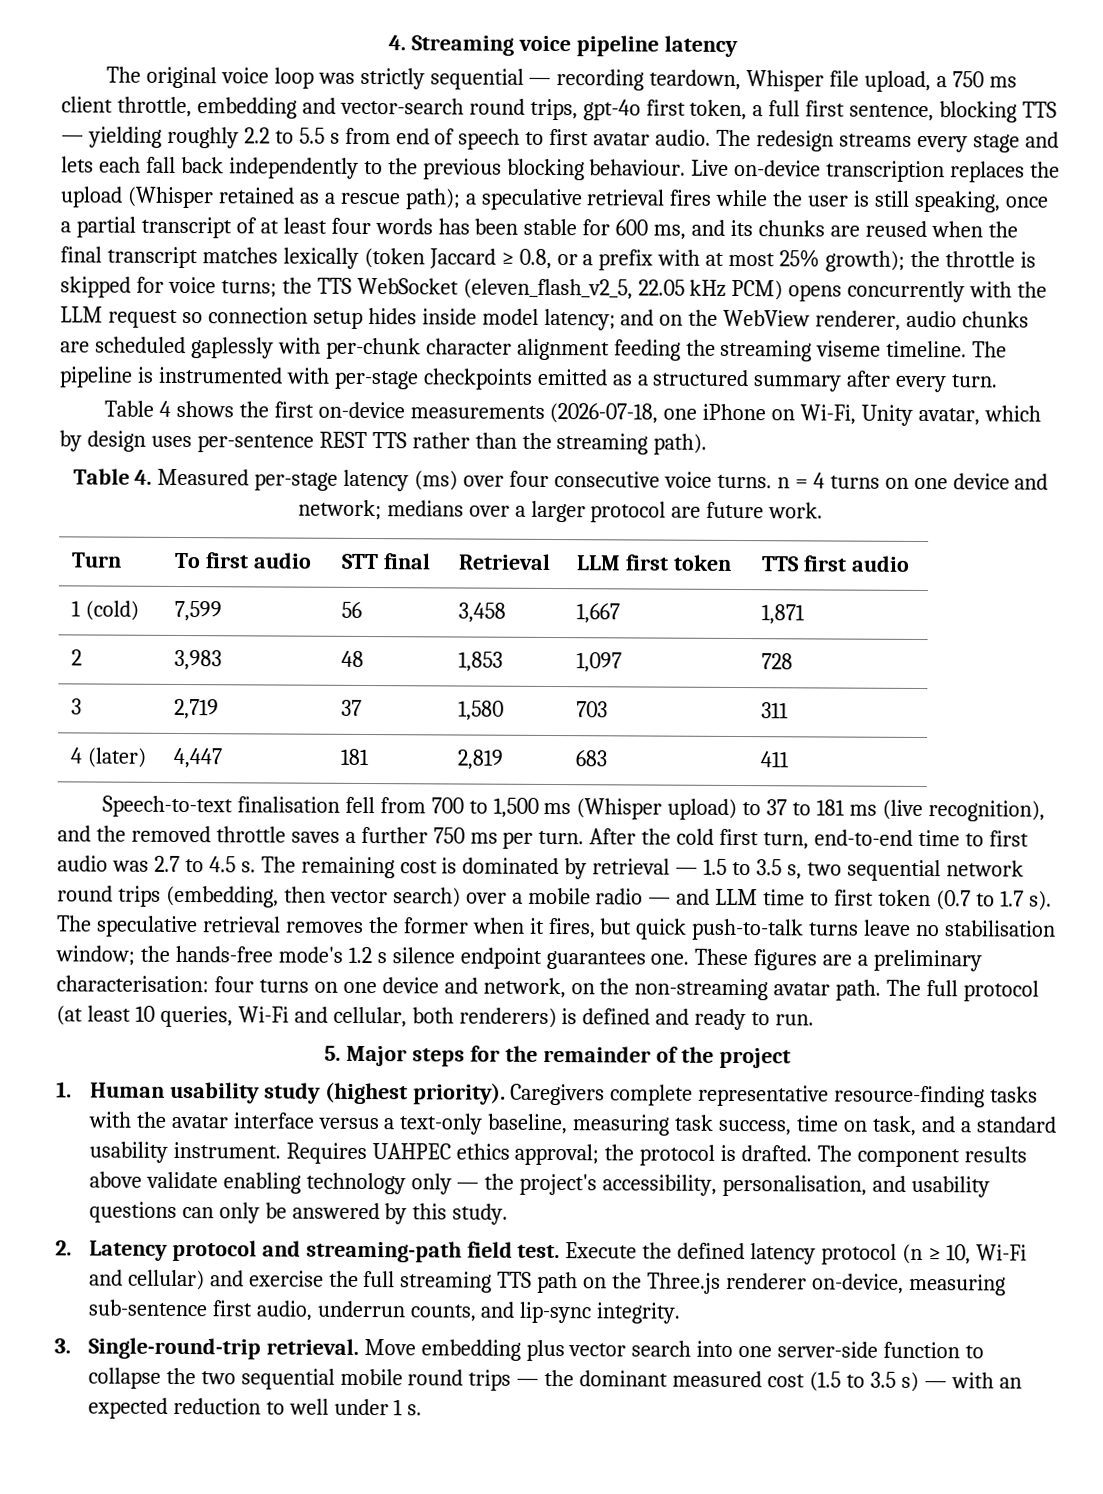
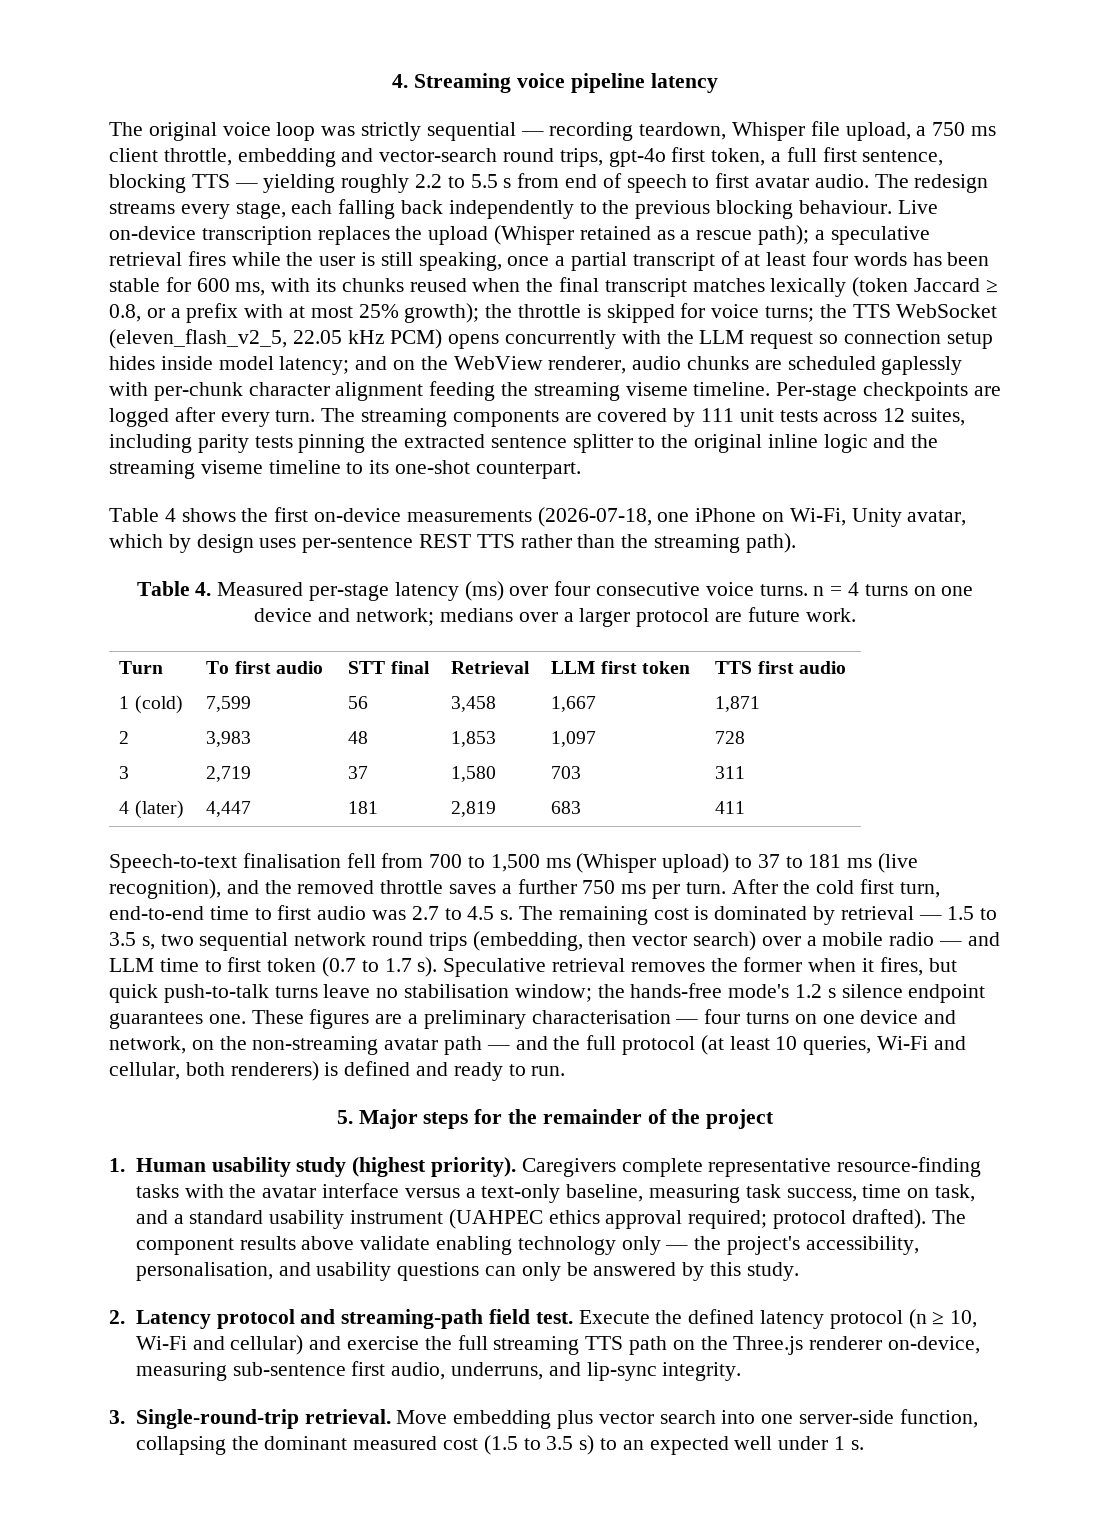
[972,131,1059,153] [61,156,176,173] stage and lets each fall -> [235,199,396,219] stage, each falling
[691,219,726,236] and -> [271,278,311,292] with
[829,225,860,237] are -> (404, 285) none
[972,341,1008,358] [59,366,999,393] The pipeline is instrumented with per-stage checkpoints emitted as a structured summary after every turn. -> [776,382,1001,401] [109,407,966,427] [109,434,939,453] [109,460,581,479] Per-stage checkpoints are logged after every turn. The streaming components are covered by 111 unit tests across 12 suites, including parity tests pinning the extracted sentence splitter to the original inline logic and the streaming viseme timeline to its one-shot counterpart.
[56,915,198,938] The speculative -> [443,958,547,977] Speculative
[56,975,209,993] characterisation: -> [531,1010,699,1024] characterisation —
[835,979,922,1001] path. The -> [444,1036,581,1055] path — and the
[172,1141,813,1166] instrument. Requires UAHPEC ethics approval; the protocol is drafted. -> [349,1209,926,1229] instrument (UAHPEC ethics approval required; protocol drafted).
[316,1300,476,1322] underrun counts, -> [450,1362,543,1380] underruns,
[883,1341,985,1359] [87,1367,540,1391] function to collapse the two sequential mobile round trips — -> [899,1409,978,1428] [135,1436,226,1455] function, collapsing
[923,1372,1022,1389] [87,1397,285,1419] — with an expected reduction to -> [599,1436,729,1455] to an expected

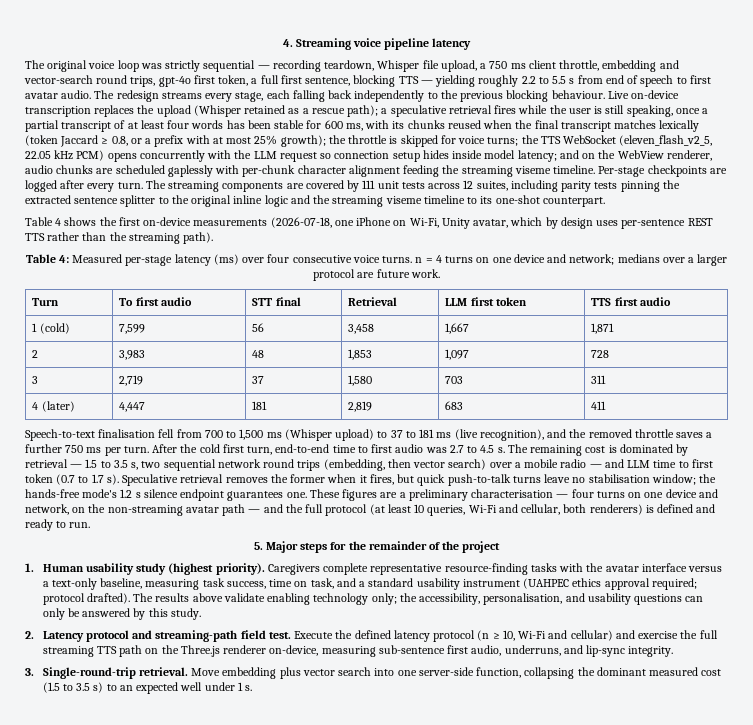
[195,582,212,596] 4. -> [58,255,69,263] 4:
[135,1238,234,1255] component -> (154, 597) none
[621,1236,800,1255] only — the project's -> [371,593,417,605] only; the

